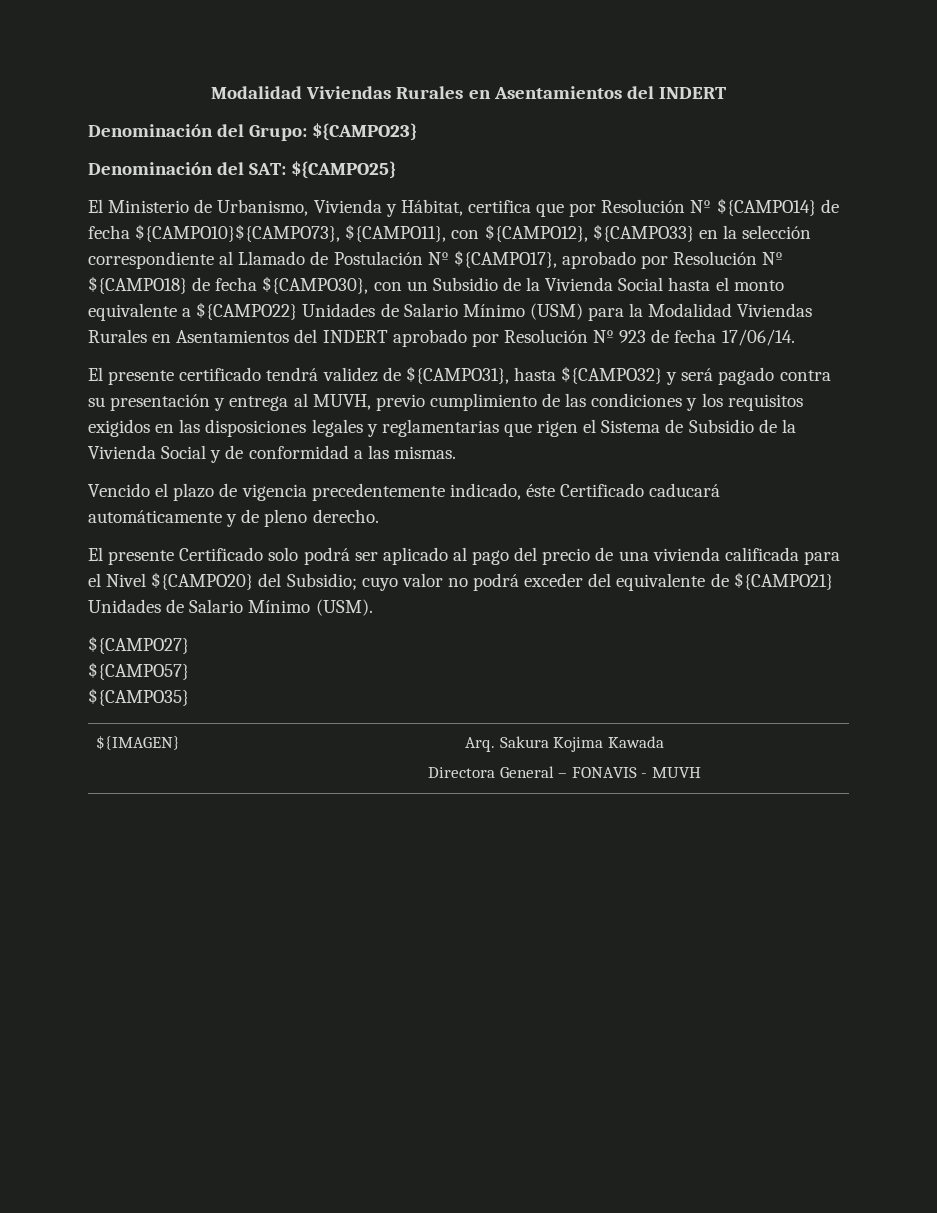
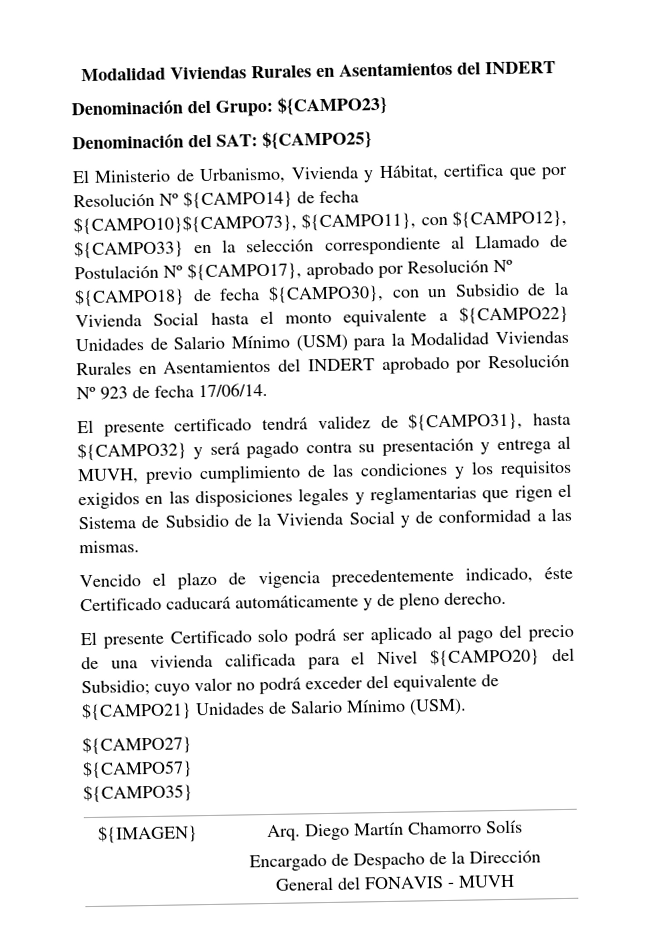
[499,736,664,752] [428,766,568,778] Sakura Kojima Kawada // Directora General – -> [303,819,523,841] [248,850,541,872] [275,876,361,891] Diego Martín Chamorro Solís // Encargado de Despacho de la Dirección General del

